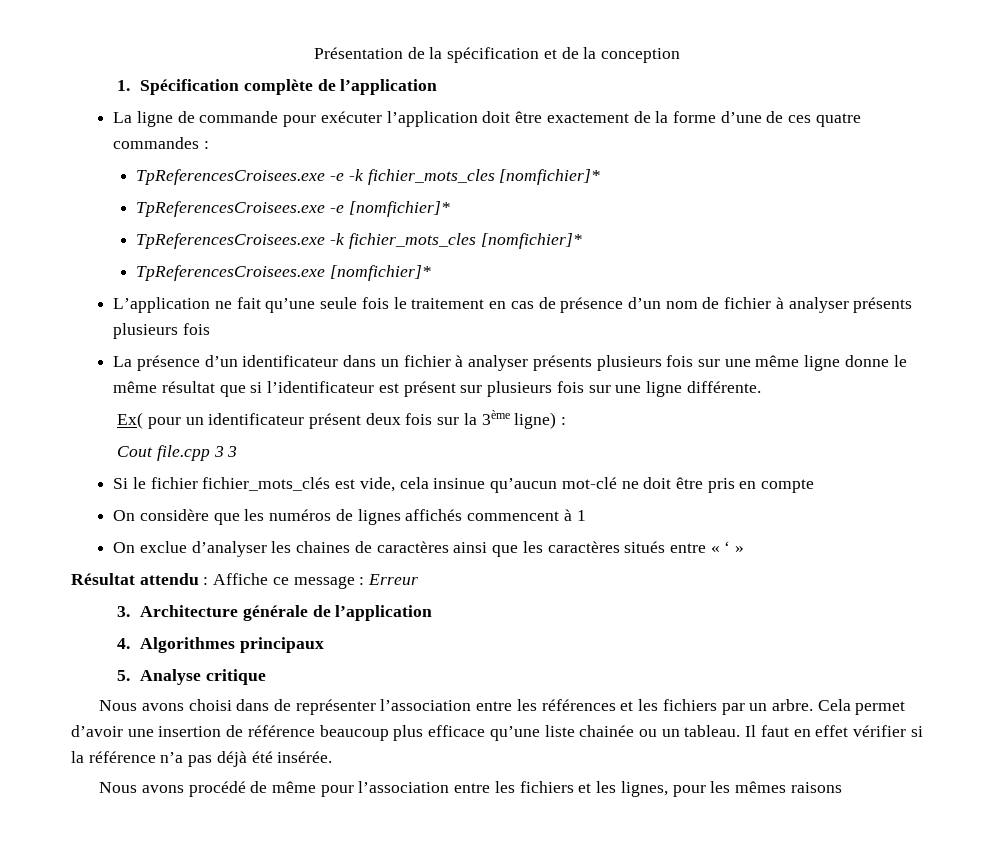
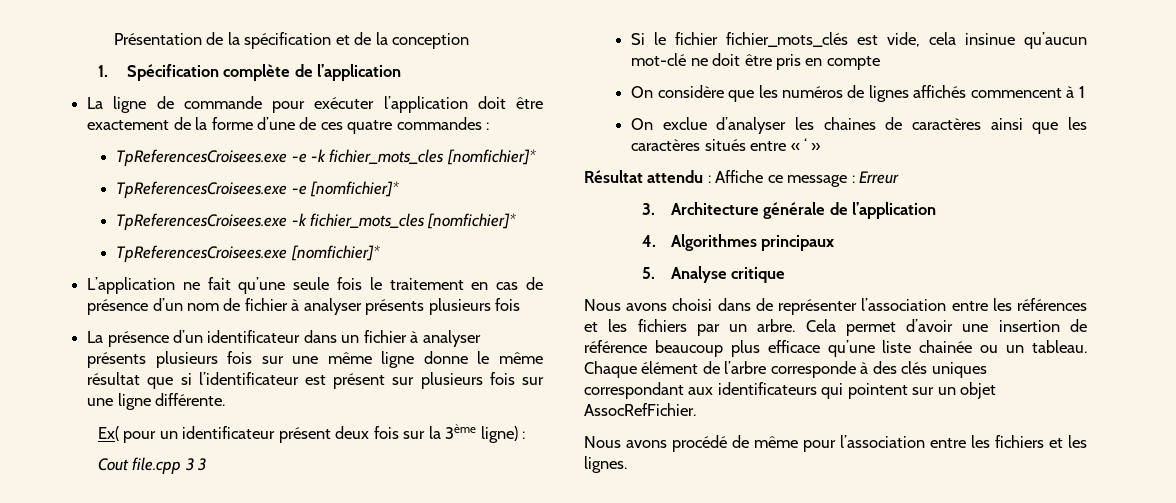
[745,725,923,737] [71,751,333,767] Il faut en effet vérifier si la référence n’a pas déjà été insérée. -> [584,361,987,378] [584,382,997,399] [584,403,696,416] Chaque élément de l’arbre corresponde à des clés uniques correspondant aux identificateurs qui pointent sur un objet AssocRefFichier.
[620,781,842,797] lignes, pour les mêmes raisons -> [584,456,627,473] lignes.

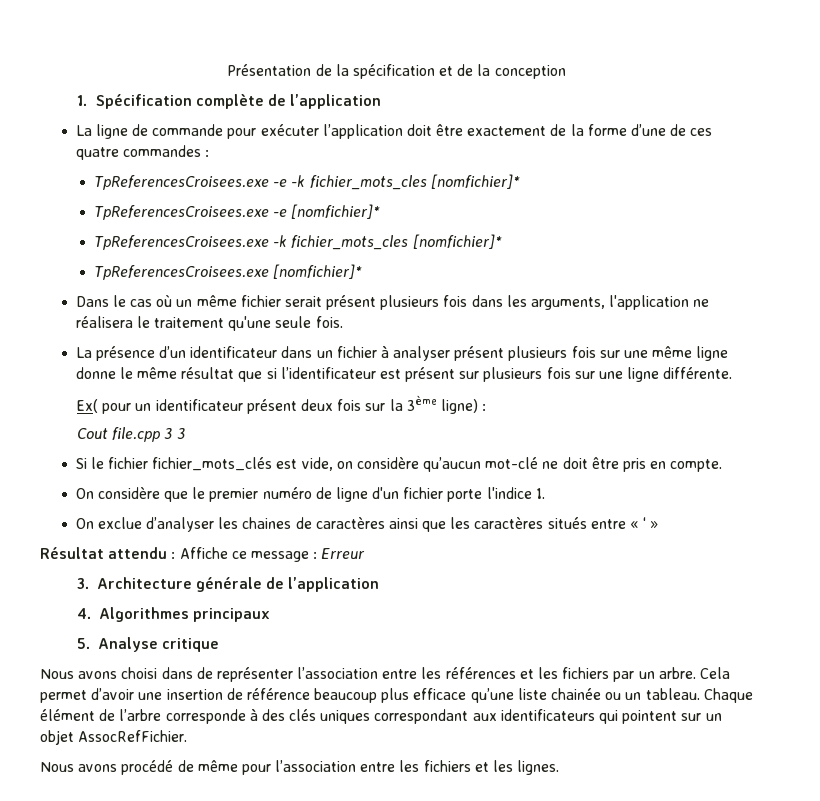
[87,277,544,294] [87,298,521,315] L’application ne fait qu’une seule fois le traitement en cas de présence d’un nom de fichier à analyser présents plusieurs fois -> [75,295,710,310] [75,316,343,331] Dans le cas où un même fichier serait présent plusieurs fois dans les arguments, l'application ne réalisera le traitement qu'une seule fois.
[87,352,147,368] présents -> [454,346,505,361] présent
[929,32,1016,45] cela insinue -> [336,457,419,469] on considère
[826,56,880,70] compte -> [670,459,723,472] compte.
[758,85,1085,102] les numéros de lignes affichés commencent à 1 -> [192,487,545,502] le premier numéro de ligne d'un fichier porte l'indice 1.

